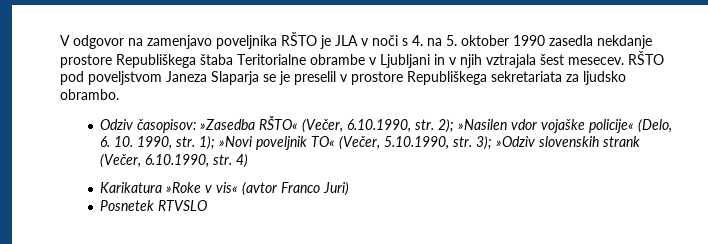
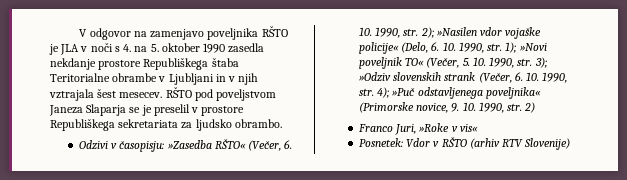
[100,116,412,133] Odziv časopisov: »Zasedba RŠTO« (Večer, 6.10.1990, -> [78,139,293,152] [358,27,401,38] Odzivi v časopisju: »Zasedba RŠTO« (Večer, 6. 10. 1990,
[384,136,450,150] 5.10.1990, -> [462,57,515,68] 5. 10. 1990,
[145,154,249,168] [100,182,350,196] [100,200,208,211] 6.10.1990, str. 4) // Karikatura »Roke v vis« (avtor Franco Juri) // Posnetek RTVSLO -> [514,72,568,83] [358,87,541,99] [358,102,536,113] [357,123,478,135] [358,137,571,150] 6. 10. 1990, str. 4); »Puč odstavljenega poveljnika« (Primorske novice, 9. 10. 1990, str. 2) // Franco Juri, »Roke v vis« // Posnetek: Vdor v RŠTO (arhiv RTV Slovenije)

